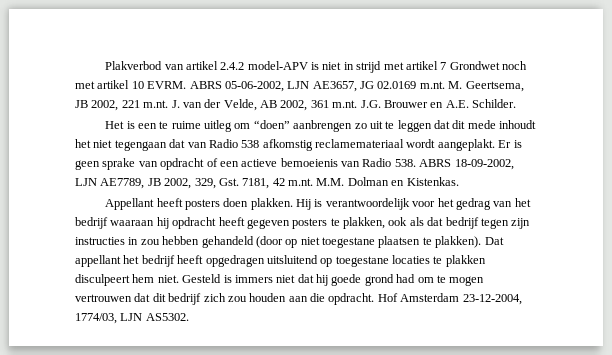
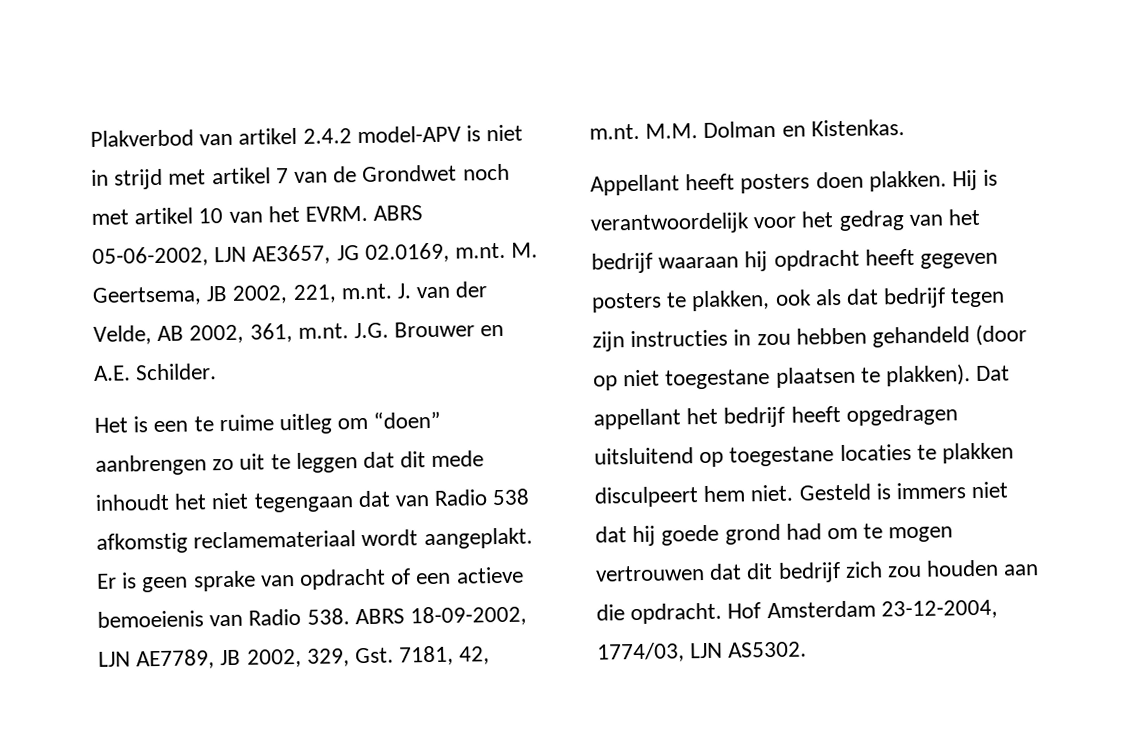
(447, 66) none -> [294,166,358,183] van de
(144, 85) none -> [228,205,300,223] van het
[377,81,417,89] 02.0169 -> [364,242,450,263] 02.0169,
[121,100,140,108] 221 -> [292,284,337,304] 221,
[310,100,329,108] 361 -> [249,323,293,343] 361,
[272,178,285,186] 42 -> [459,646,491,665] 42,

